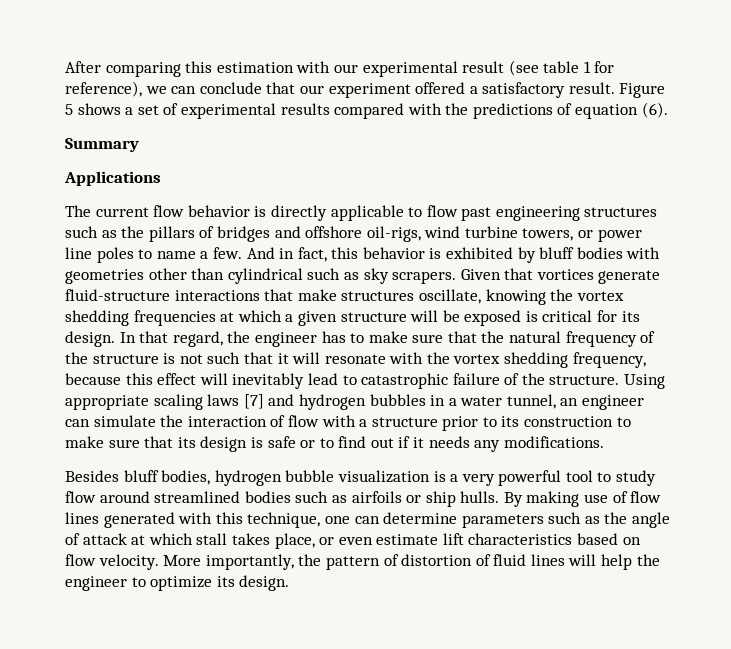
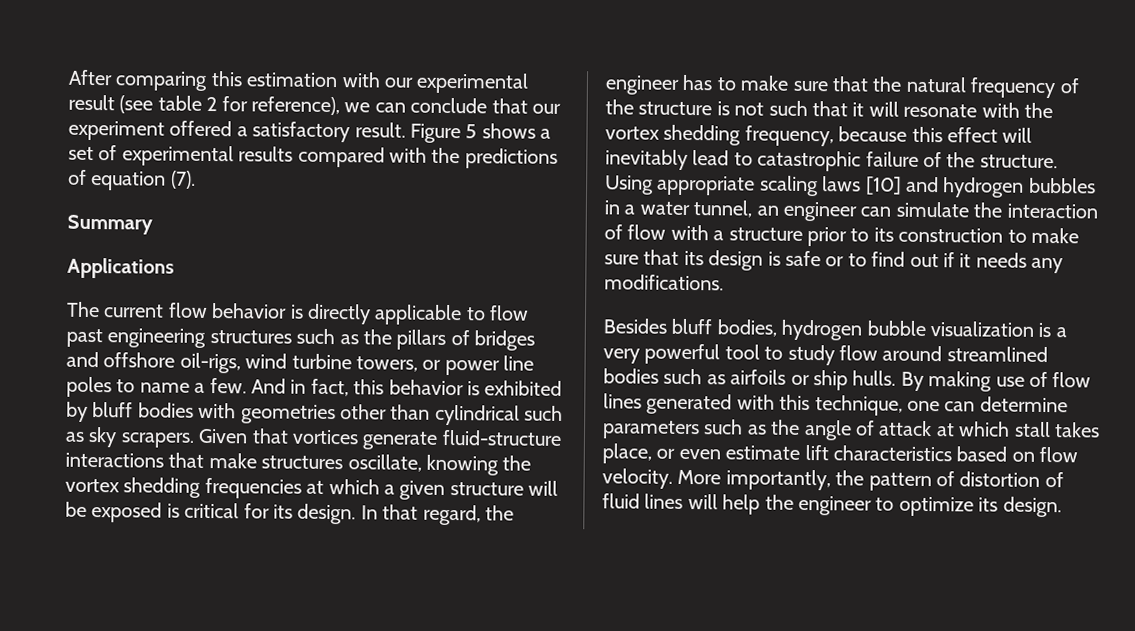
[583,61,591,73] 1 -> [206,96,218,112] 2
[641,102,668,118] (6). -> [170,170,196,189] (7).
[243,394,264,409] [7] -> [865,176,902,195] [10]

